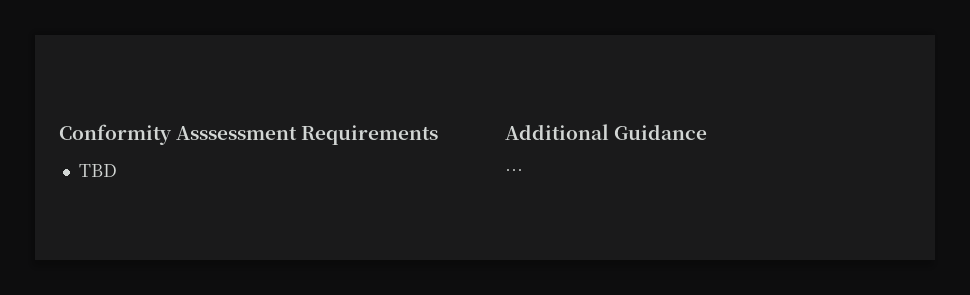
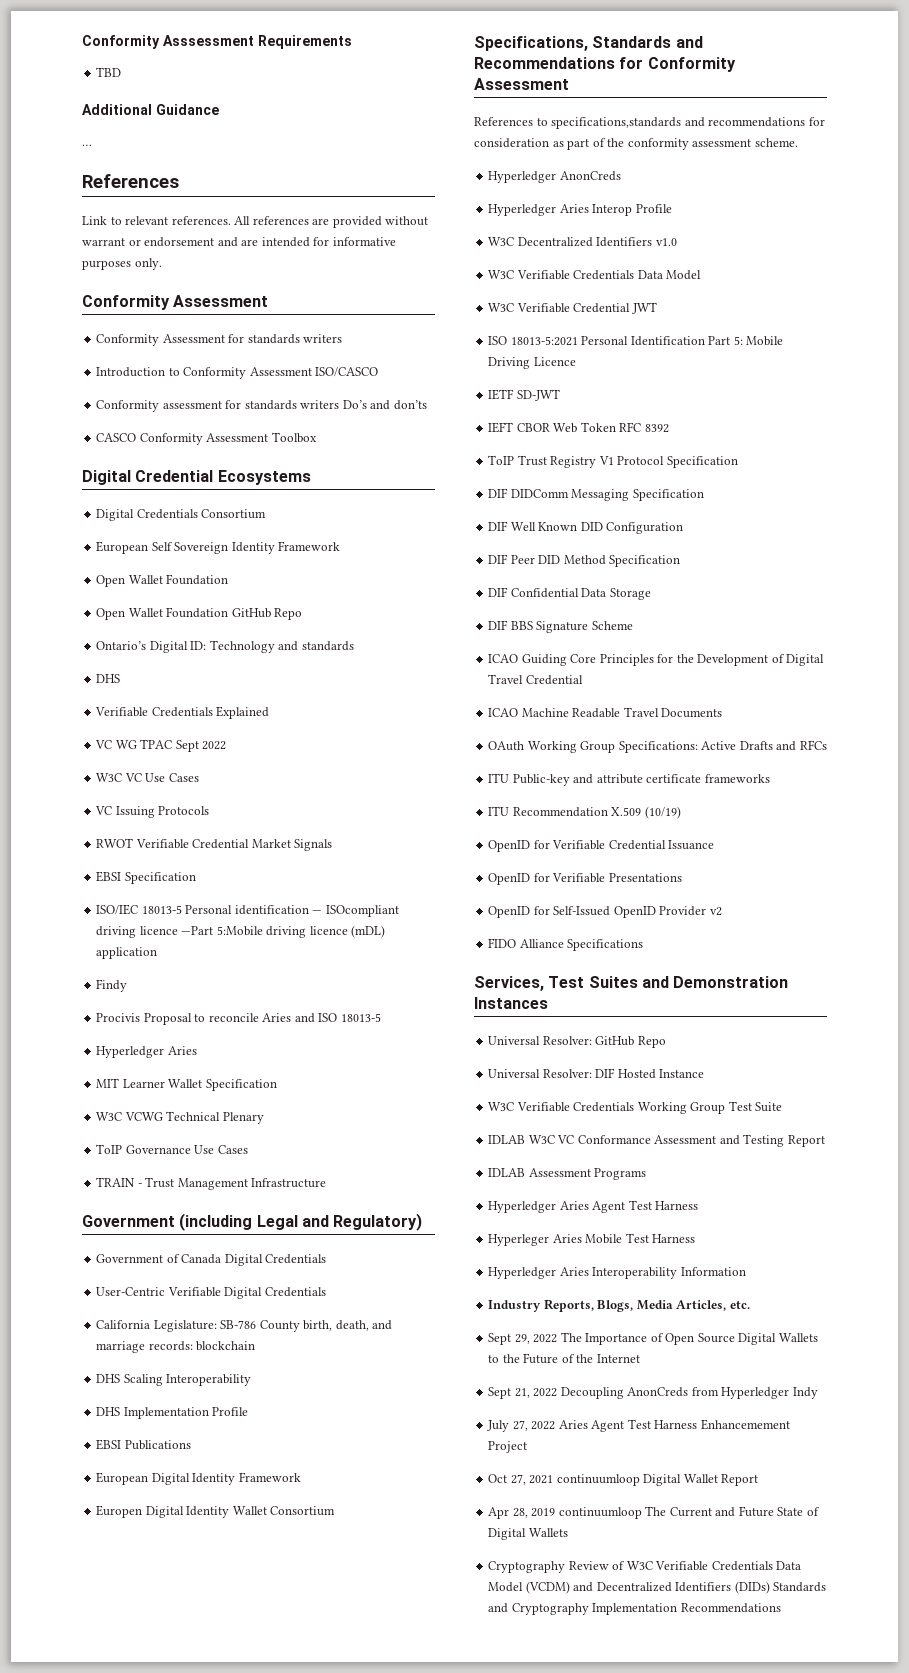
(523, 173) none -> [82,174,179,188] [82,216,429,228] [82,237,396,247] [82,258,162,270] [82,295,269,310] [96,334,343,346] [96,367,379,379] [96,400,427,412] [96,432,317,445] [82,470,311,485] [96,509,267,521] [96,541,341,554] [96,574,229,587] [96,607,303,620] [96,640,354,653] [96,674,121,683] [95,706,270,719] [95,739,227,752] [96,773,199,782] [95,806,210,818] [96,838,333,851] [96,871,196,884] [96,904,399,917] [96,925,386,938] [96,947,158,959] [96,979,128,992] [96,1013,381,1025] [96,1046,197,1058] [96,1078,277,1091] [96,1111,264,1124] [96,1144,248,1154] [96,1177,327,1190] [82,1213,423,1231] [96,1254,327,1266] [96,1287,326,1299] [96,1320,393,1332] [96,1341,256,1353] [96,1374,252,1386] [96,1407,249,1419] [96,1439,191,1450] [96,1472,301,1485] [96,1505,336,1518] [474,36,703,51] [474,57,736,72] [474,78,569,90] [474,117,825,129] [474,138,798,150] [488,171,621,183] [488,204,672,216] [488,237,677,247] [488,270,702,280] [488,302,657,314] [488,336,784,346] [488,357,576,369] [488,389,560,401] [488,422,669,433] [488,455,738,468] [488,488,704,501] [488,521,684,534] [488,554,681,567] [488,587,651,600] [488,620,633,633] [488,654,825,666] [488,674,583,685] [488,707,723,718] [488,740,827,753] [488,773,770,786] [488,806,681,819] [488,840,715,852] [488,873,682,885] [488,906,722,918] [488,938,644,951] [474,976,789,991] [474,997,548,1009] [488,1036,666,1048] [488,1068,705,1079] [488,1101,783,1114] [488,1134,825,1147] [488,1168,647,1180] [488,1200,699,1213] [488,1233,696,1246] [488,1267,746,1279] [488,1299,750,1312] [488,1332,818,1345] [488,1353,640,1364] [488,1387,818,1399] [487,1419,790,1432] [488,1441,528,1453] [488,1474,759,1486] [488,1506,820,1519] [488,1528,568,1540] [488,1561,802,1573] [488,1581,827,1594] [488,1603,781,1615] // References // Link to relevant references. All references are provided without warrant or endorsement and are intended for informative purposes only. // Conformity Assessment // Conformity Assessment for standards writers // Introduction to Conformity Assessment ISO/CASCO // Conformity assessment for standards writers Do’s and don’ts // CASCO Conformity Assessment Toolbox // Digital Credential Ecosystems // Digital Credentials Consortium // European Self Sovereign Identity Framework // Open Wallet Foundation // Open Wallet Foundation GitHub Repo // Ontario’s Digital ID: Technology and standards // DHS // Verifiable Credentials Explained // VC WG TPAC Sept 2022 // W3C VC Use Cases // VC Issuing Protocols // RWOT Verifiable Credential Market Signals // EBSI Specification // ISO/IEC 18013-5 Personal identification — ISOcompliant driving licence —Part 5:Mobile driving licence (mDL) application // Findy // Procivis Proposal to reconcile Aries and ISO 18013-5 // Hyperledger Aries // MIT Learner Wallet Specification // W3C VCWG Technical Plenary // ToIP Governance Use Cases // TRAIN - Trust Management Infrastructure // Government (including Legal and Regulatory) // Government of Canada Digital Credentials // User-Centric Verifiable Digital Credentials // California Legislature: SB-786 County birth, death, and marriage records: blockchain // DHS Scaling Interoperability // DHS Implementation Profile // EBSI Publications // European Digital Identity Framework // Europen Digital Identity Wallet Consortium // Specifications, Standards and Recommendations for Conformity Assessment // References to specifications,standards and recommendations for consideration as part of the conformity assessment scheme. // Hyperledger AnonCreds // Hyperledger Aries Interop Profile // W3C Decentralized Identifiers v1.0 // W3C Verifiable Credentials Data Model // W3C Verifiable Credential JWT // ISO 18013-5:2021 Personal Identification Part 5: Mobile Driving Licence // IETF SD-JWT // IEFT CBOR Web Token RFC 8392 // ToIP Trust Registry V1 Protocol Specification // DIF DIDComm Messaging Specification // DIF Well Known DID Configuration // DIF Peer DID Method Specification // DIF Confidential Data Storage // DIF BBS Signature Scheme // ICAO Guiding Core Principles for the Development of Digital Travel Credential // ICAO Machine Readable Travel Documents // OAuth Working Group Specifications: Active Drafts and RFCs // ITU Public-key and attribute certificate frameworks // ITU Recommendation X.509 (10/19) // OpenID for Verifiable Credential Issuance // OpenID for Verifiable Presentations // OpenID for Self-Issued OpenID Provider v2 // FIDO Alliance Specifications // Services, Test Suites and Demonstration Instances // Universal Resolver: GitHub Repo // Universal Resolver: DIF Hosted Instance // W3C Verifiable Credentials Working Group Test Suite // IDLAB W3C VC Conformance Assessment and Testing Report // IDLAB Assessment Programs // Hyperledger Aries Agent Test Harness // Hyperleger Aries Mobile Test Harness // Hyperledger Aries Interoperability Information // Industry Reports, Blogs, Media Articles, etc. // Sept 29, 2022 The Importance of Open Source Digital Wallets to the Future of the Internet // Sept 21, 2022 Decoupling AnonCreds from Hyperledger Indy // July 27, 2022 Aries Agent Test Harness Enhancemement Project // Oct 27, 2021 continuumloop Digital Wallet Report // Apr 28, 2019 continuumloop The Current and Future State of Digital Wallets // Cryptography Review of W3C Verifiable Credentials Data Model (VCDM) and Decentralized Identifiers (DIDs) Standards and Cryptography Implementation Recommendations

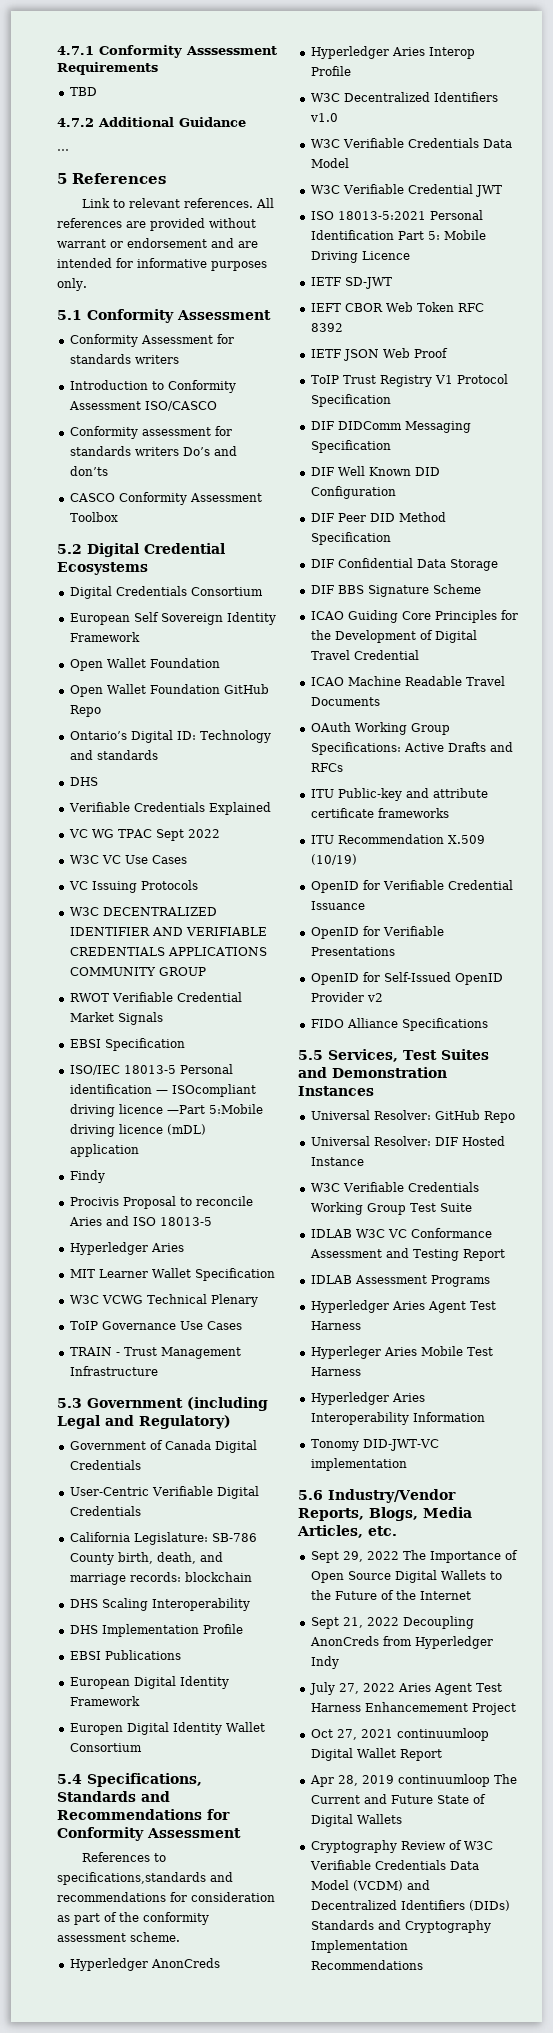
(82, 42) none -> [57,46,94,55] 4.7.1
(122, 72) none -> [57,118,94,127] 4.7.2
(92, 145) none -> [57,173,67,184] 5
(162, 264) none -> [57,310,82,320] 5.1
(317, 437) none -> [57,544,82,554] 5.2
(210, 810) none -> [69,907,217,916] [69,927,267,936] [69,947,267,956] [69,967,206,976] // W3C DECENTRALIZED IDENTIFIER AND VERIFIABLE CREDENTIALS APPLICATIONS COMMUNITY GROUP
(327, 1183) none -> [57,1398,82,1408] 5.3
(336, 1511) none -> [57,1774,82,1784] 5.4
(669, 428) none -> [310,348,448,361] // IETF JSON Web Proof
(644, 945) none -> [298,1050,323,1060] 5.5
[488,1300,542,1312] Industry -> [310,1439,439,1451] [310,1458,407,1471] [298,1489,456,1503] Tonomy DID-JWT-VC implementation // 5.6 Industry/Vendor

